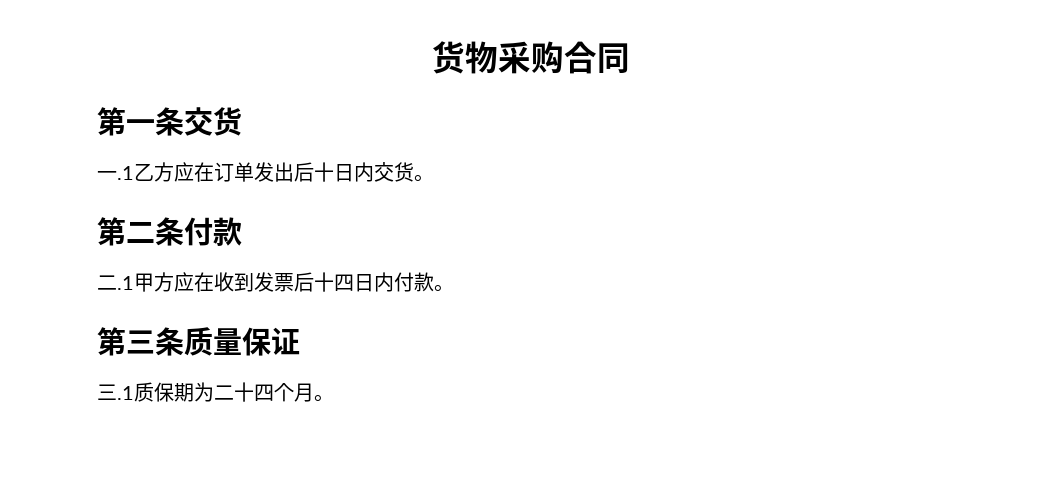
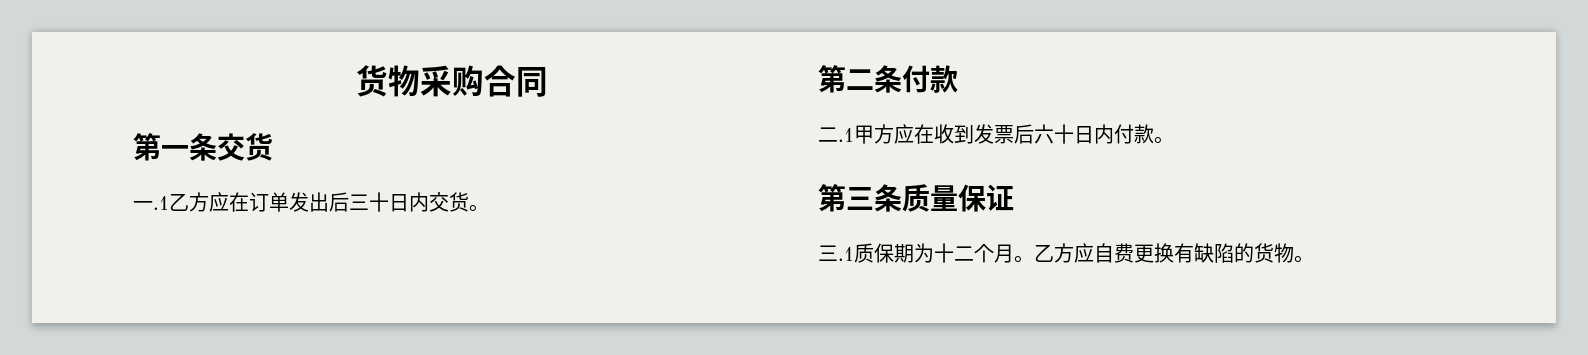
(314, 172) none -> [349,194,369,210] 三
[314,272,354,292] 十四 -> [1034,124,1074,144] 六十
[214,382,314,402] 二十四个月 -> [934,243,1294,263] 十二个月。乙方应自费更换有缺陷的货物

